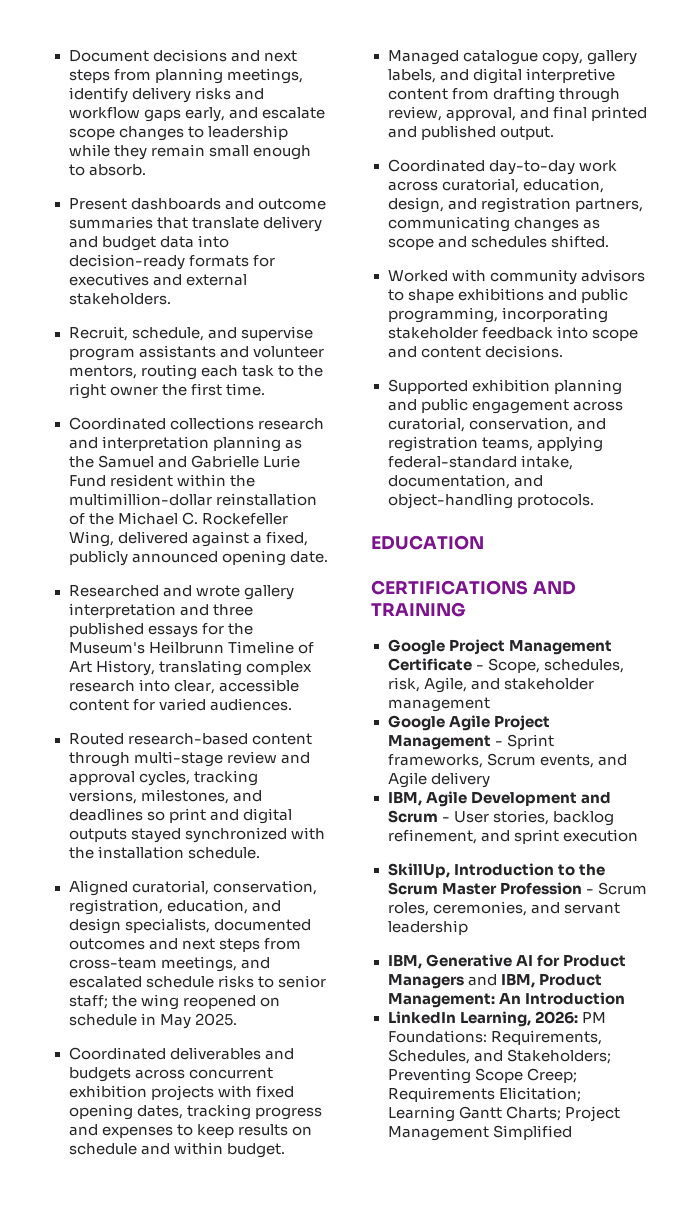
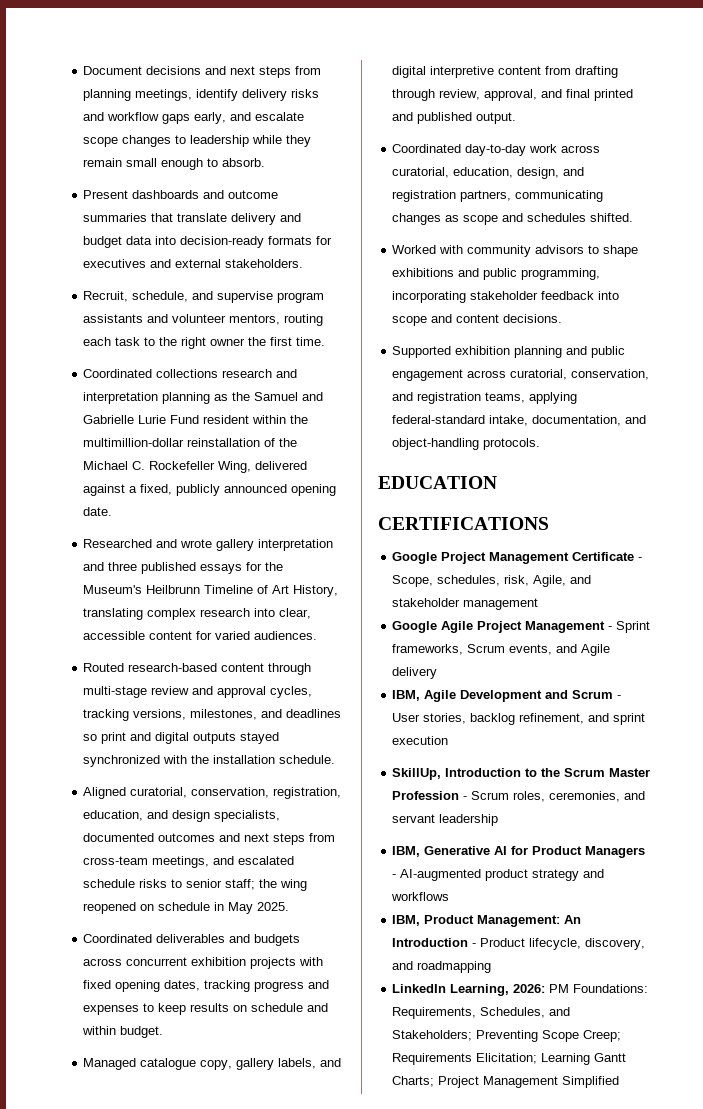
[532,581,576,595] [371,602,466,617] AND TRAINING -> (549, 523) none
[467,974,497,986] and -> [392,869,605,881] [391,892,450,901] - AI-augmented product strategy and workflows //
(625, 998) none -> [472,938,646,950] [392,961,492,973] - Product lifecycle, discovery, and roadmapping

